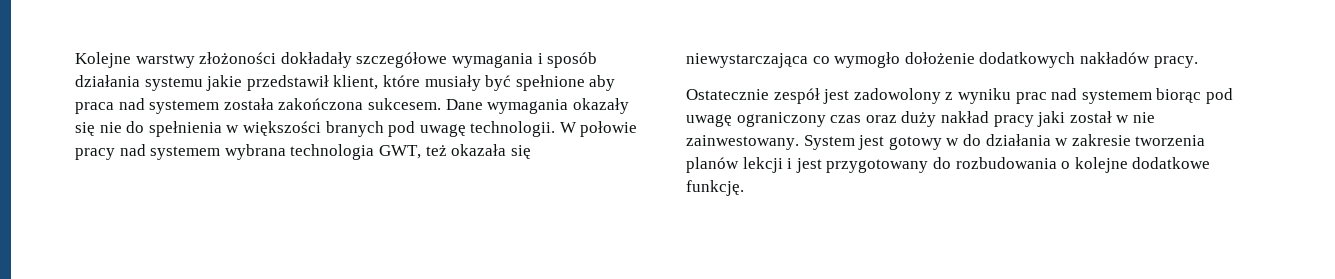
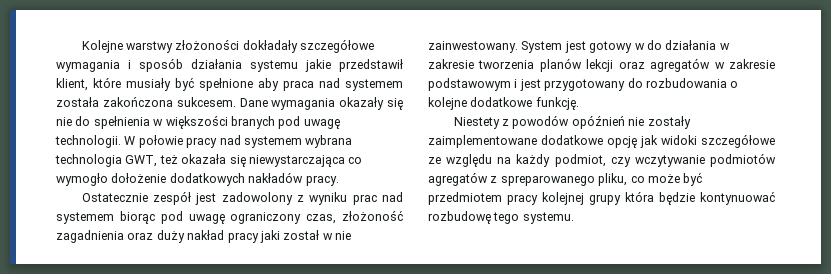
[830,115,862,123] czas -> [306,210,403,224] [56,230,124,243] czas, złożoność zagadnienia
(783, 165) none -> [618,58,775,72] [428,78,511,91] oraz agregatów w zakresie podstawowym
(744, 188) none -> [453,115,691,129] [428,134,775,148] [428,153,776,167] [428,172,703,186] [428,191,775,205] [428,211,574,224] // Niestety z powodów opóźnień nie zostały zaimplementowane dodatkowe opcję jak widoki szczegółowe ze względu na każdy podmiot, czy wczytywanie podmiotów agregatów z spreparowanego pliku, co może być przedmiotem pracy kolejnej grupy która będzie kontynuować rozbudowę tego systemu.

